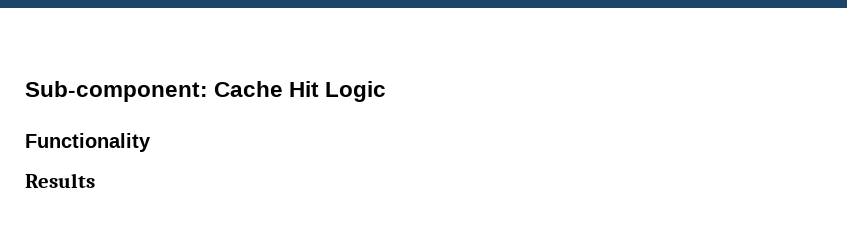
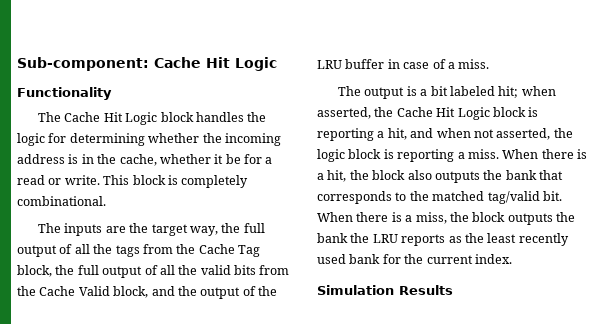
(151, 142) none -> [38,112,267,125] [17,133,281,146] [17,154,273,166] [17,175,249,188] [17,196,106,206] [38,223,265,236] [17,244,260,257] [17,265,290,278] [17,286,277,299] [317,59,490,69] [338,86,556,99] [317,107,539,120] [317,128,573,141] [317,149,587,162] [317,170,563,183] [317,191,562,204] [317,212,575,225] [317,233,569,246] [317,254,512,264] [317,285,394,295] The Cache Hit Logic block handles the logic for determining whether the incoming address is in the cache, whether it be for a read or write. This block is completely combinational. // The inputs are the target way, the full output of all the tags from the Cache Tag block, the full output of all the valid bits from the Cache Valid block, and the output of the LRU buffer in case of a miss. // The output is a bit labeled hit; when asserted, the Cache Hit Logic block is reporting a hit, and when not asserted, the logic block is reporting a miss. When there is a hit, the block also outputs the bank that corresponds to the matched tag/valid bit. When there is a miss, the block outputs the bank the LRU reports as the least recently used bank for the current index. // Simulation

